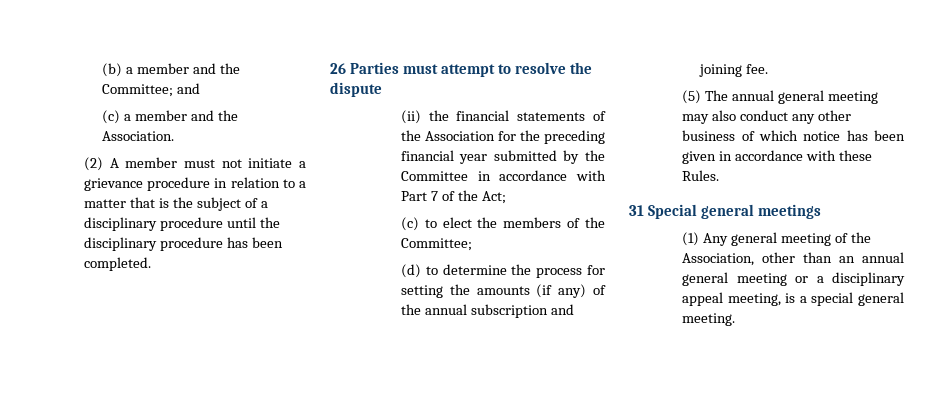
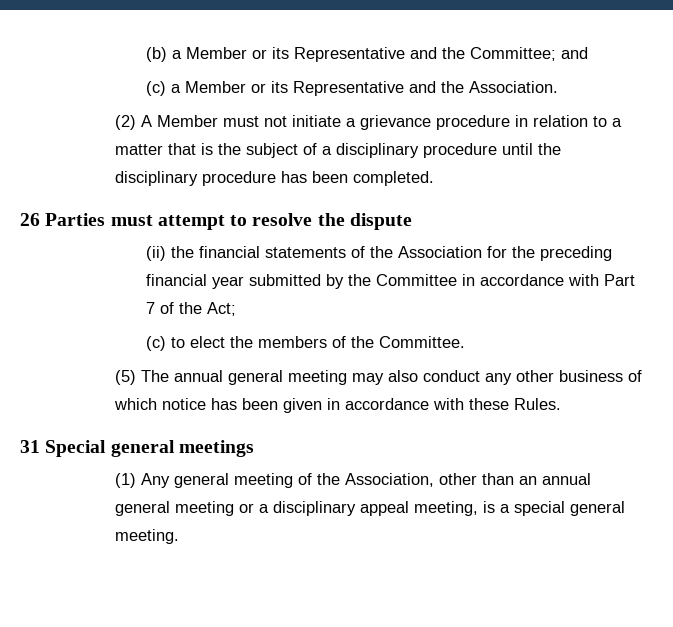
[136,63,189,74] member -> [186,47,406,62] Member or its Representative
[134,110,187,121] member -> [185,81,405,96] Member or its Representative
[125,157,178,168] member -> [156,115,218,127] Member
[400,238,472,251] [400,264,605,278] [400,284,606,298] [400,304,574,318] [698,64,768,77] Committee; // (d) to determine the process for setting the amounts (if any) of the annual subscription and joining fee. -> [379,336,466,348] Committee.

